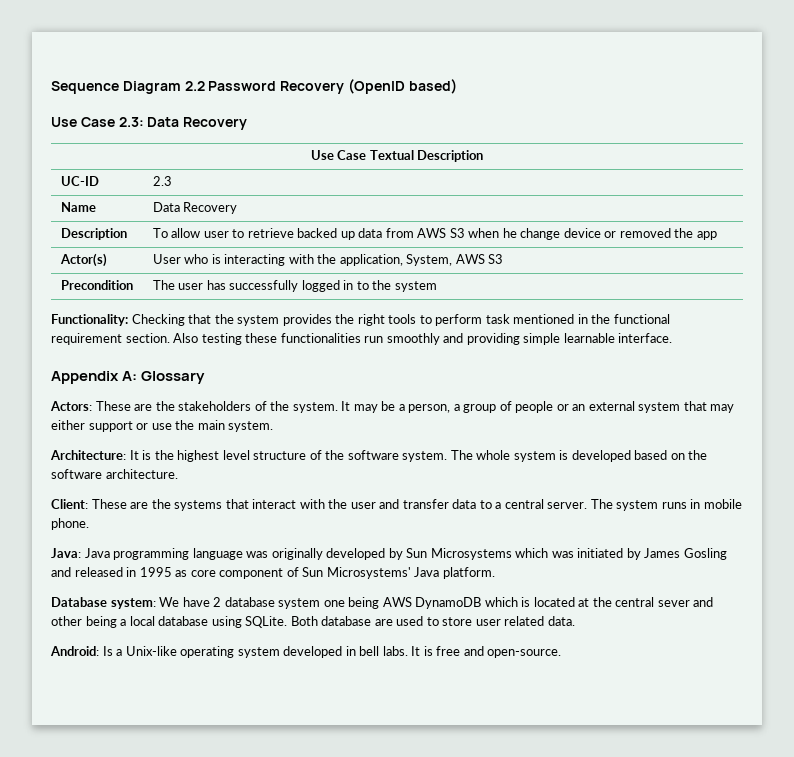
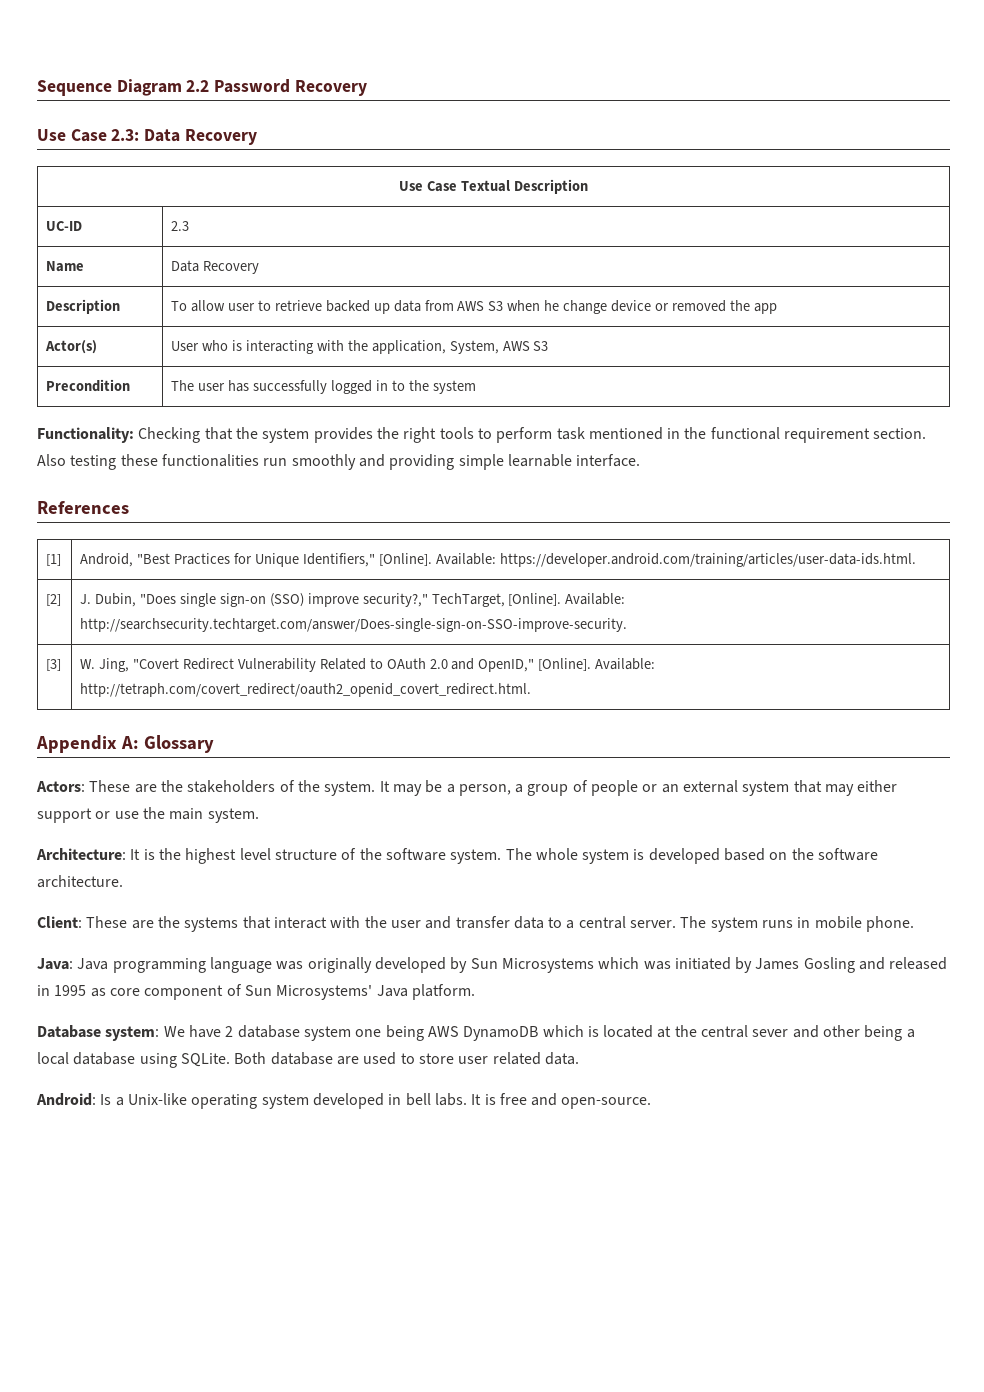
[347,79,457,94] (OpenID based) -> (367, 88) none
(673, 338) none -> [37,501,129,514] [46,554,62,566] [80,553,916,567] [46,594,62,606] [80,593,626,607] [80,618,628,632] [46,659,62,671] [80,658,656,672] [80,683,532,697] // References // [1] | Android, "Best Practices for Unique Identifiers," [Online]. Available: https://developer.android.com/training/articles/user-data-ids.html. // [2] | J. Dubin, "Does single sign-on (SSO) improve security?," TechTarget, [Online]. Available: http://searchsecurity.techtarget.com/answer/Does-single-sign-on-SSO-improve-security. // [3] | W. Jing, "Covert Redirect Vulnerability Related to OAuth 2.0 and OpenID," [Online]. Available: http://tetraph.com/covert_redirect/oauth2_openid_covert_redirect.html.

